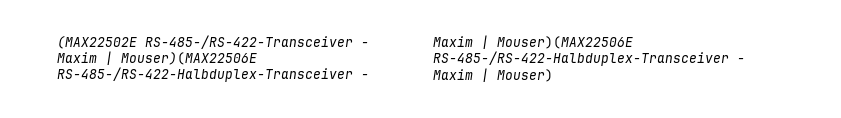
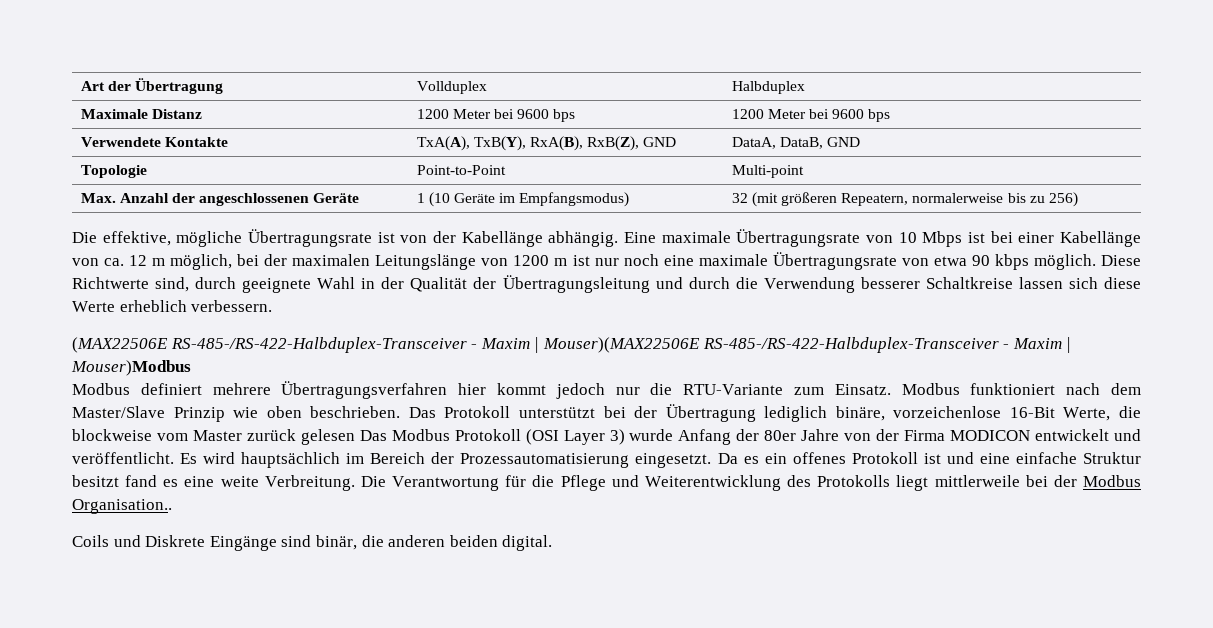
[57,35,369,49] [57,51,257,65] (MAX22502E RS-485-/RS-422-Transceiver - Maxim | Mouser)(MAX22506E -> [80,78,224,94] [416,81,487,94] [731,81,805,94] [80,109,202,119] [416,109,576,122] [731,109,891,122] [80,137,228,147] [416,136,677,151] [731,137,861,149] [80,165,147,178] [416,165,506,175] [731,165,804,178] [80,193,360,206] [416,192,630,207] [731,192,1078,207] [72,229,1141,247] [72,252,1142,270] [72,275,1141,293] [72,300,273,312] [72,337,168,353] Art der Übertragung | Vollduplex | Halbduplex // Maximale Distanz | 1200 Meter bei 9600 bps | 1200 Meter bei 9600 bps // Verwendete Kontakte | TxA(A), TxB(Y), RxA(B), RxB(Z), GND | DataA, DataB, GND // Topologie | Point-to-Point | Multi-point // Max. Anzahl der angeschlossenen Geräte | 1 (10 Geräte im Empfangsmodus) | 32 (mit größeren Repeatern, normalerweise bis zu 256) // Die effektive, mögliche Übertragungsrate ist von der Kabellänge abhängig. Eine maximale Übertragungsrate von 10 Mbps ist bei einer Kabellänge von ca. 12 m möglich, bei der maximalen Leitungslänge von 1200 m ist nur noch eine maximale Übertragungsrate von etwa 90 kbps möglich. Diese Richtwerte sind, durch geeignete Wahl in der Qualität der Übertragungsleitung und durch die Verwendung besserer Schaltkreise lassen sich diese Werte erheblich verbessern. // (MAX22506E
[497,69,553,82] Mouser) -> [71,360,191,376] [72,381,1141,399] [72,404,1141,422] [72,429,1142,445] [72,452,1141,468] [72,475,1141,491] [72,499,172,514] [72,535,553,551] Mouser)Modbus // Modbus definiert mehrere Übertragungsverfahren hier kommt jedoch nur die RTU-Variante zum Einsatz. Modbus funktioniert nach dem Master/Slave Prinzip wie oben beschrieben. Das Protokoll unterstützt bei der Übertragung lediglich binäre, vorzeichenlose 16-Bit Werte, die blockweise vom Master zurück gelesen Das Modbus Protokoll (OSI Layer 3) wurde Anfang der 80er Jahre von der Firma MODICON entwickelt und veröffentlicht. Es wird hauptsächlich im Bereich der Prozessautomatisierung eingesetzt. Da es ein offenes Protokoll ist und eine einfache Struktur besitzt fand es eine weite Verbreitung. Die Verantwortung für die Pflege und Weiterentwicklung des Protokolls liegt mittlerweile bei der Modbus Organisation.. // Coils und Diskrete Eingänge sind binär, die anderen beiden digital.

